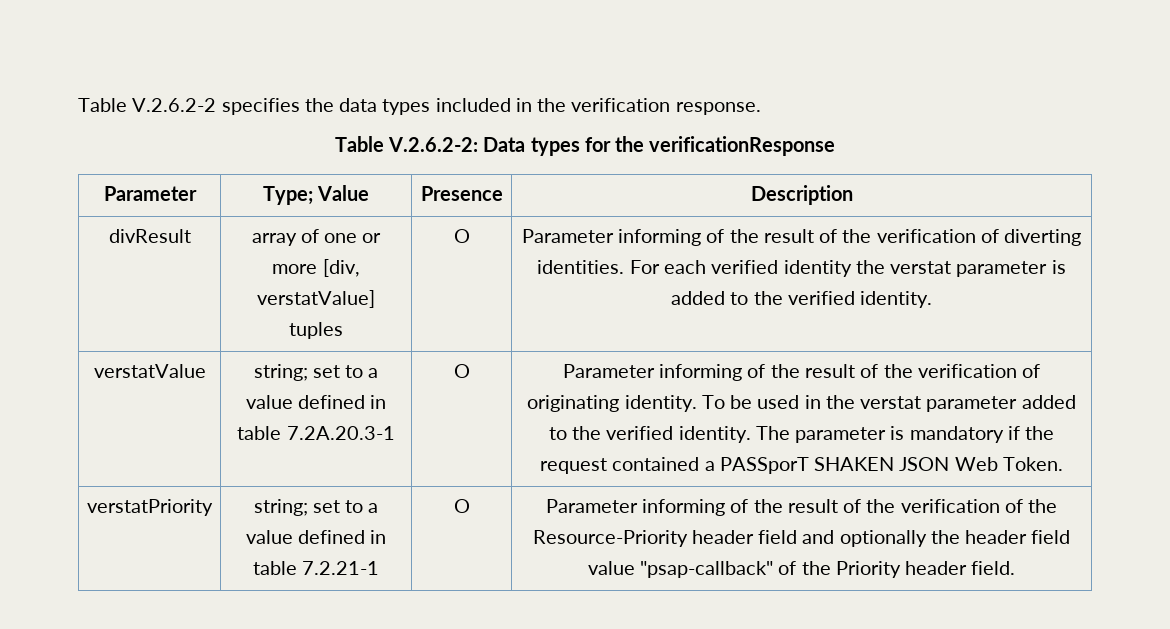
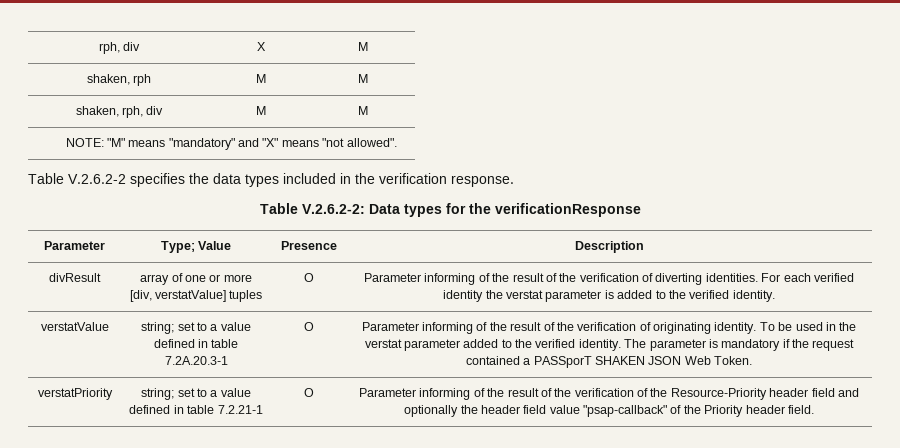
(78, 105) none -> [98,42,141,54] [256,42,266,51] [357,42,368,51] [86,74,152,86] [255,74,266,83] [357,74,368,83] [75,106,164,118] [255,106,266,115] [357,106,368,115] [65,138,397,150] rph, div | X | M // shaken, rph | M | M // shaken, rph, div | M | M // NOTE: "M" means "mandatory" and "X" means "not allowed". //

